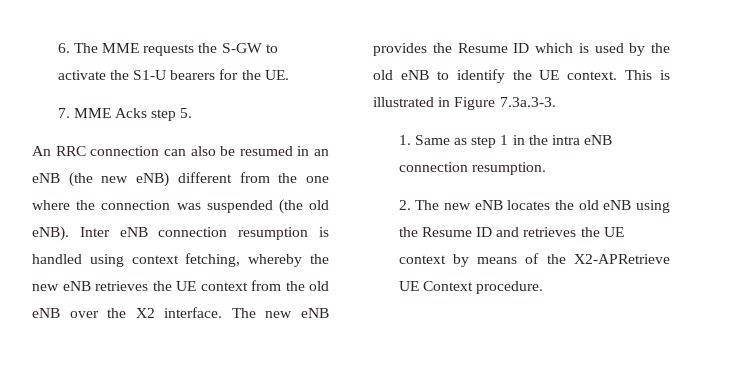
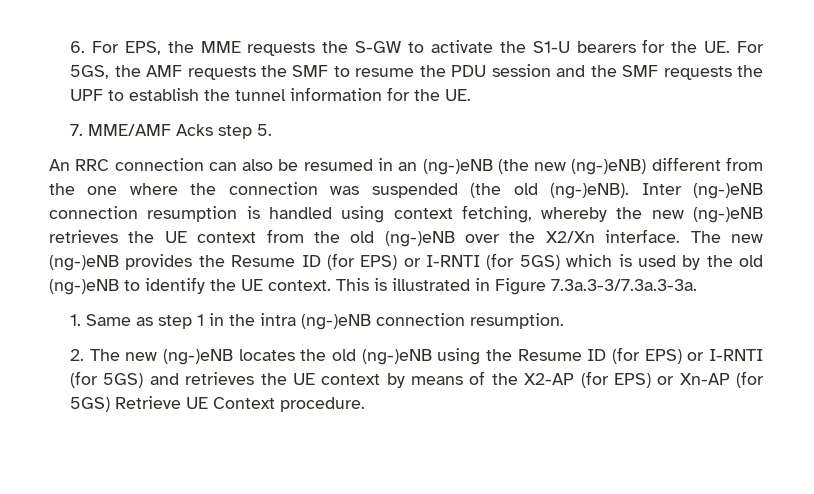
[73,43,98,53] The -> [91,41,194,55] For EPS, the
(289, 75) none -> [737,41,765,53] [70,64,763,80] [70,87,472,101] For 5GS, the AMF requests the SMF to resume the PDU session and the SMF requests the UPF to establish the tunnel information for the UE.
[73,108,111,118] MME -> [88,124,172,136] MME/AMF
[32,173,60,183] eNB -> [422,159,493,175] (ng-)eNB
[136,172,170,187] eNB) -> [571,159,647,175] (ng-)eNB)
[32,226,148,241] eNB). Inter eNB -> [550,183,763,199] (ng-)eNB). Inter (ng-)eNB
[62,281,91,291] eNB -> [693,207,763,223] (ng-)eNB
[32,308,60,318] eNB -> [384,231,455,247] (ng-)eNB
[135,308,155,318] X2 -> [545,231,595,243] X2/Xn
[300,308,329,318] eNB -> [49,255,119,271] (ng-)eNB
(530, 48) none -> [326,253,560,270] (for EPS) or I-RNTI (for 5GS)
[400,70,429,80] eNB -> [49,279,119,295] (ng-)eNB
[499,97,556,107] 7.3a.3-3. -> [551,279,697,291] 7.3a.3-3/7.3a.3-3a.
[584,135,613,145] eNB -> [301,314,372,330] (ng-)eNB
[474,200,503,210] eNB -> [163,349,234,365] (ng-)eNB
[603,200,632,210] eNB -> [361,349,432,365] (ng-)eNB
(492, 232) none -> [612,347,764,364] [70,371,144,388] (for EPS) or I-RNTI (for 5GS)
[574,254,670,264] X2-APRetrieve -> [524,371,765,388] [70,396,182,412] X2-AP (for EPS) or Xn-AP (for 5GS) Retrieve

